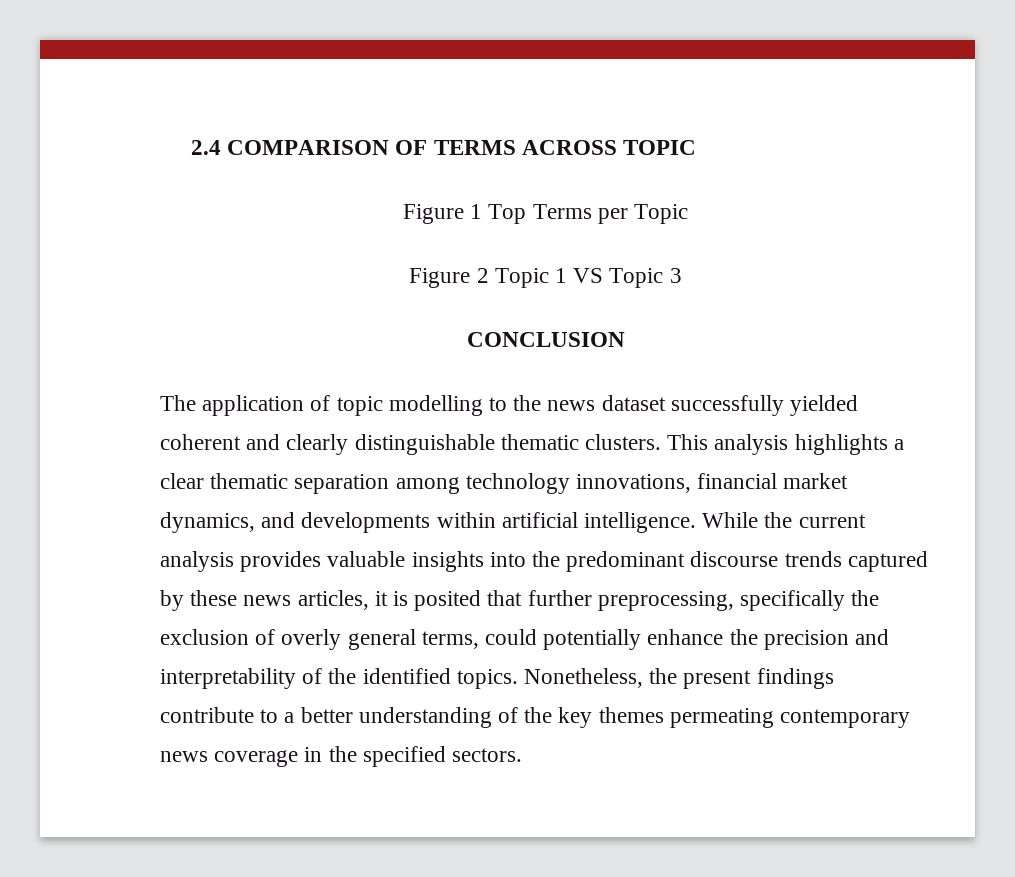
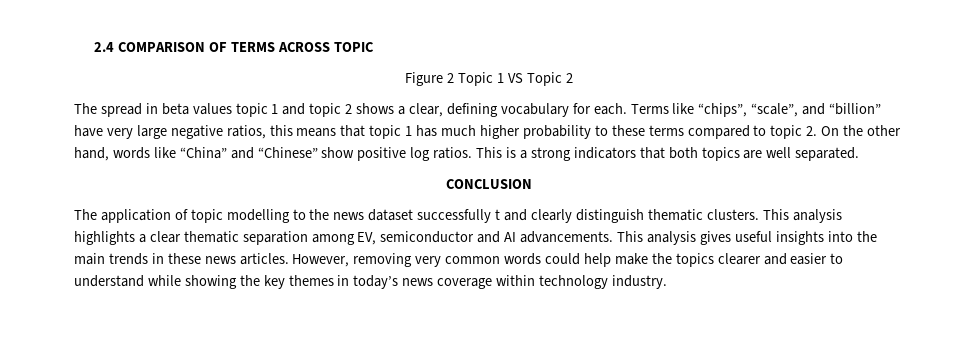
[402,204,689,224] // Figure 1 Top Terms per Topic -> (375, 47) none
[669,268,682,283] 3 -> [565,73,573,83] [74,103,882,117] [74,125,902,139] [74,147,860,161] 2 // The spread in beta values topic 1 and topic 2 shows a clear, defining vocabulary for each. Terms like “chips”, “scale”, and “billion” have very large negative ratios, this means that topic 1 has much higher probability to these terms compared to topic 2. On the other hand, words like “China” and “Chinese” show positive log ratios. This is a strong indicators that both topics are well separated.
[790,395,859,416] [160,434,241,450] yielded coherent -> [495,209,501,220] t
[354,434,495,455] distinguishable -> [575,209,644,223] distinguish
[465,473,849,494] [160,512,866,533] [160,551,928,572] [160,590,880,611] [160,629,890,650] [160,668,834,689] [160,707,911,728] [160,746,523,767] technology innovations, financial market dynamics, and developments within artificial intelligence. While the current analysis provides valuable insights into the predominant discourse trends captured by these news articles, it is posited that further preprocessing, specifically the exclusion of overly general terms, could potentially enhance the precision and interpretability of the identified topics. Nonetheless, the present findings contribute to a better understanding of the key themes permeating contemporary news coverage in the specified sectors. -> [357,231,877,245] [74,253,844,267] [74,275,667,289] EV, semiconductor and AI advancements. This analysis gives useful insights into the main trends in these news articles. However, removing very common words could help make the topics clearer and easier to understand while showing the key themes in today’s news coverage within technology industry.

